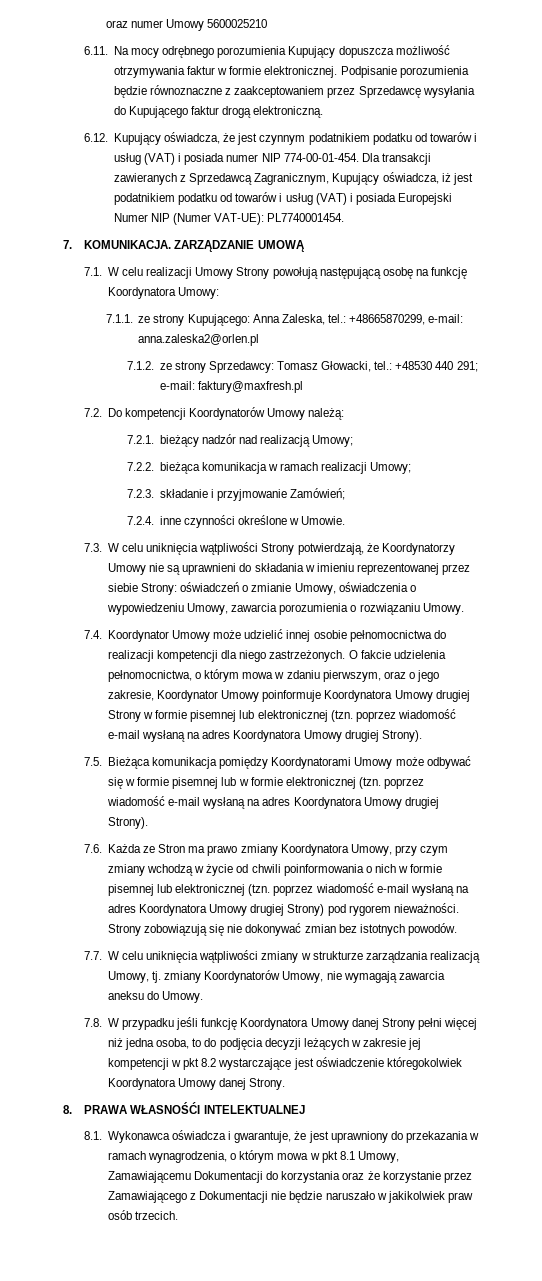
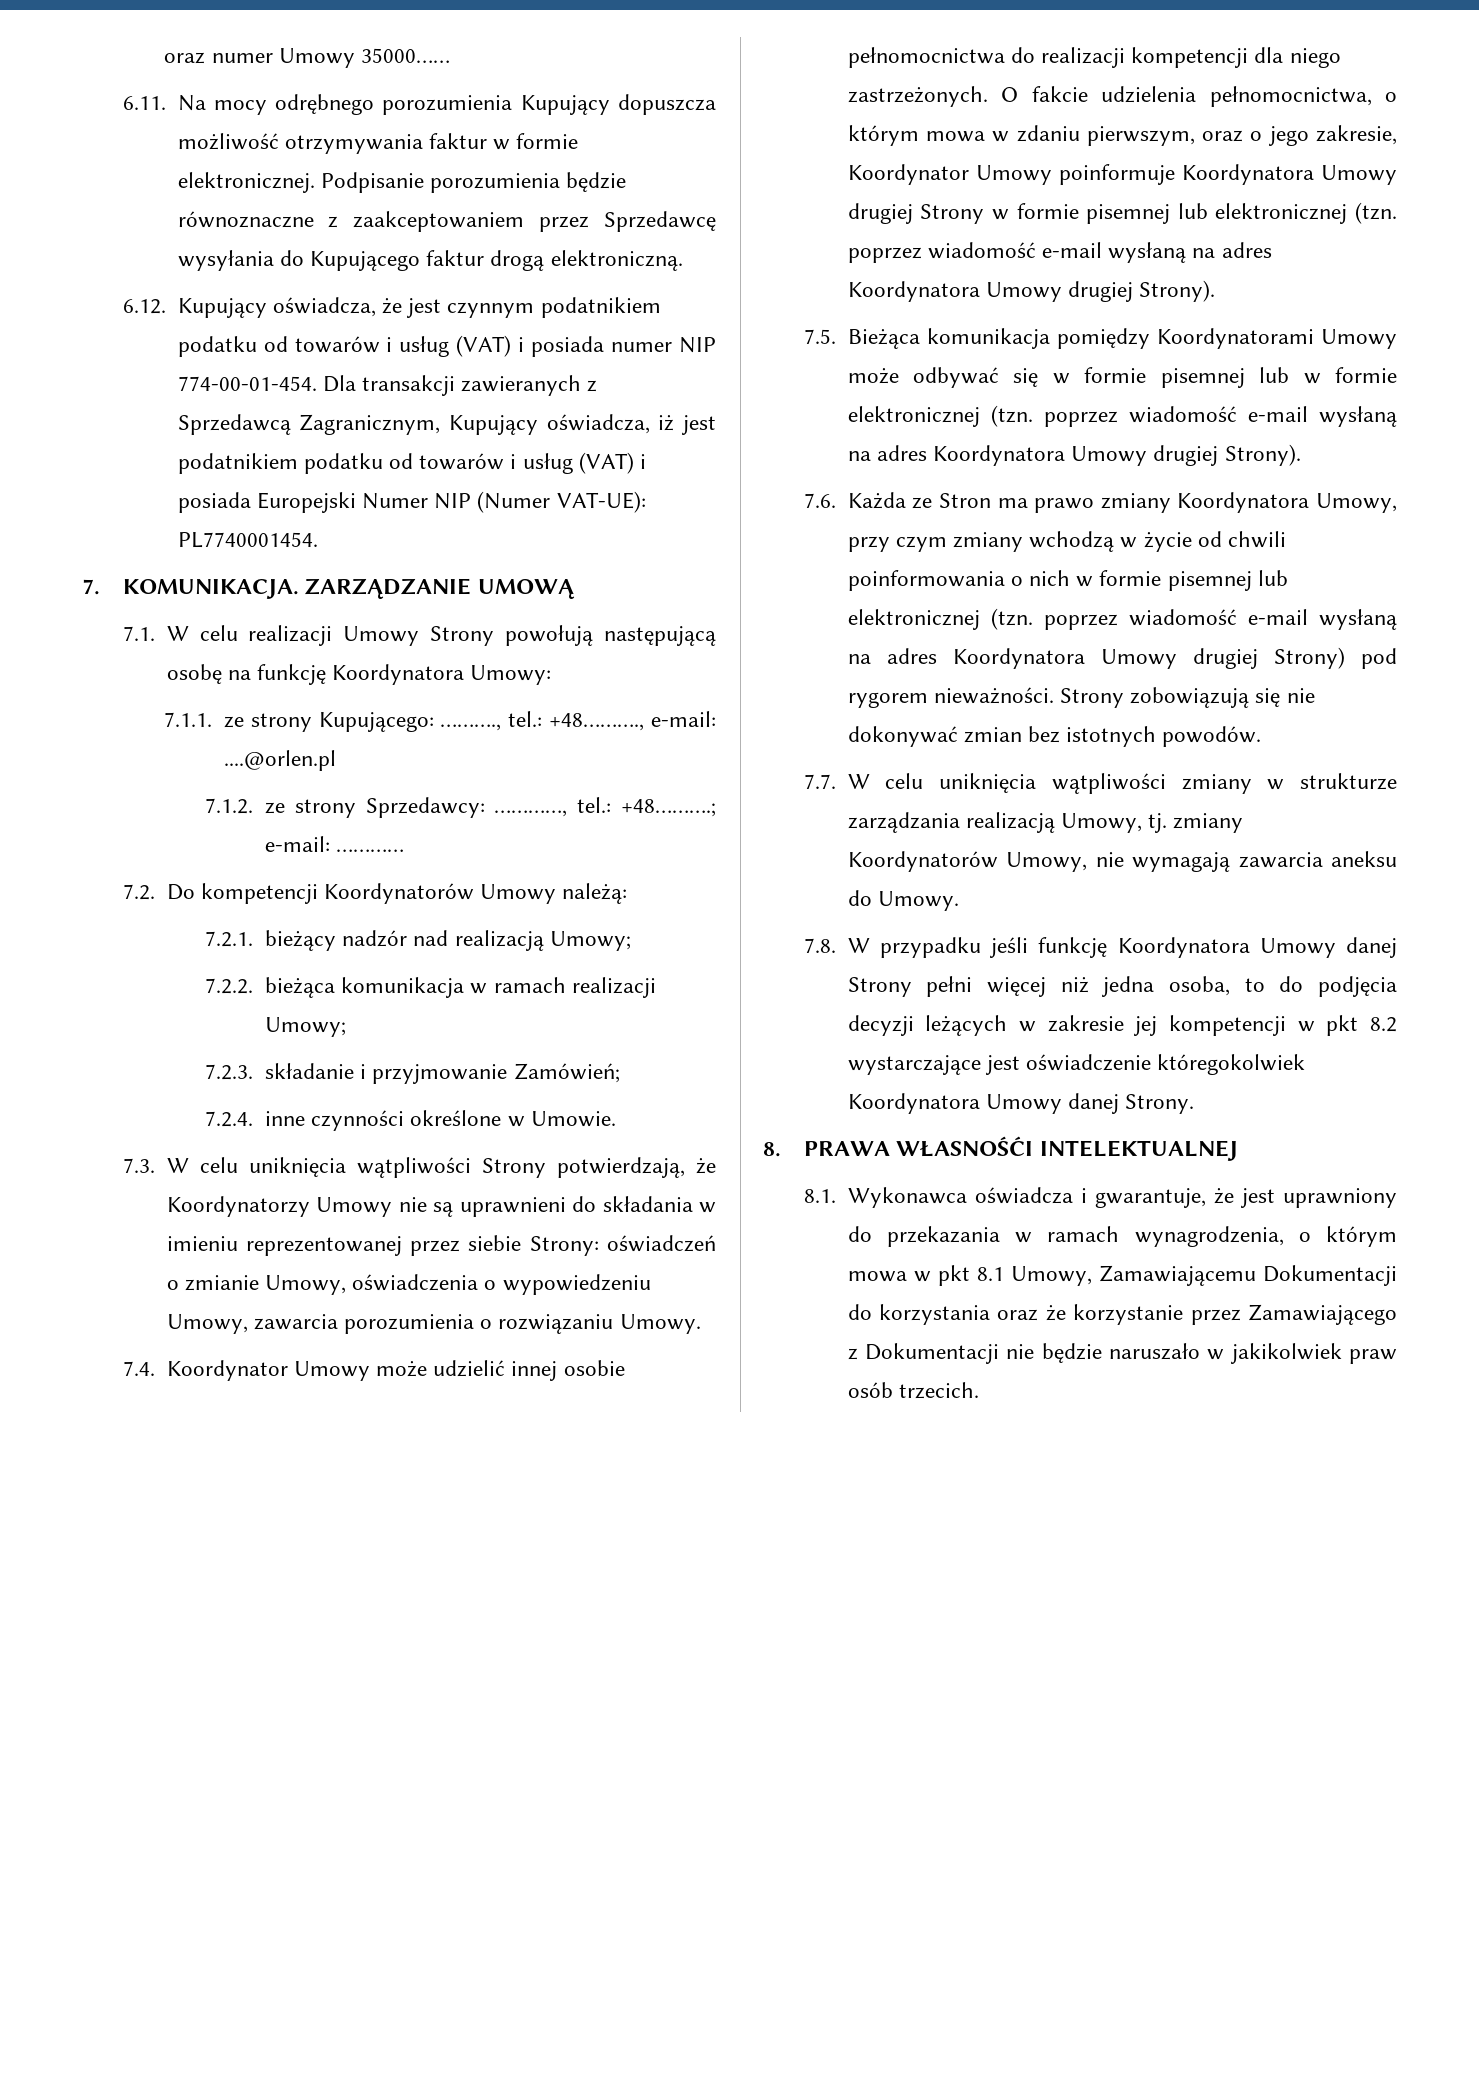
[206,19,267,28] 5600025210 -> [360,48,450,63] 35000……
[252,314,464,325] [138,334,260,346] [126,361,478,373] [159,381,303,393] Anna Zaleska, tel.: +48665870299, e-mail: anna.zaleska2@orlen.pl // 7.1.2. ze strony Sprzedawcy: Tomasz Głowacki, tel.: +48530 440 291; e-mail: faktury@maxfresh.pl -> [440,711,716,731] [223,750,336,771] [205,797,717,818] [264,836,405,852] ………., tel.: +48………., e-mail: ....@orlen.pl // 7.1.2. ze strony Sprzedawcy: …………, tel.: +48……….; e-mail: …………

